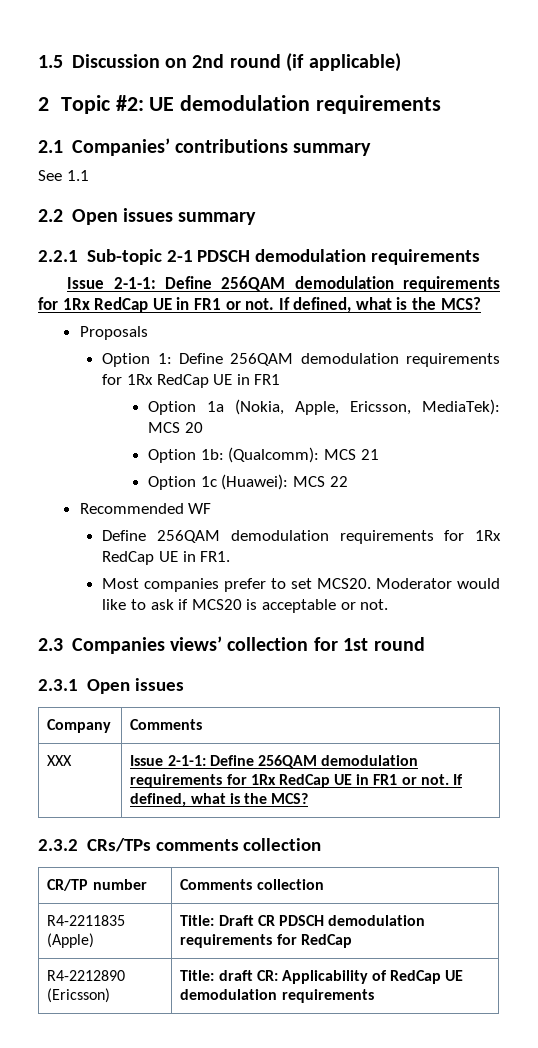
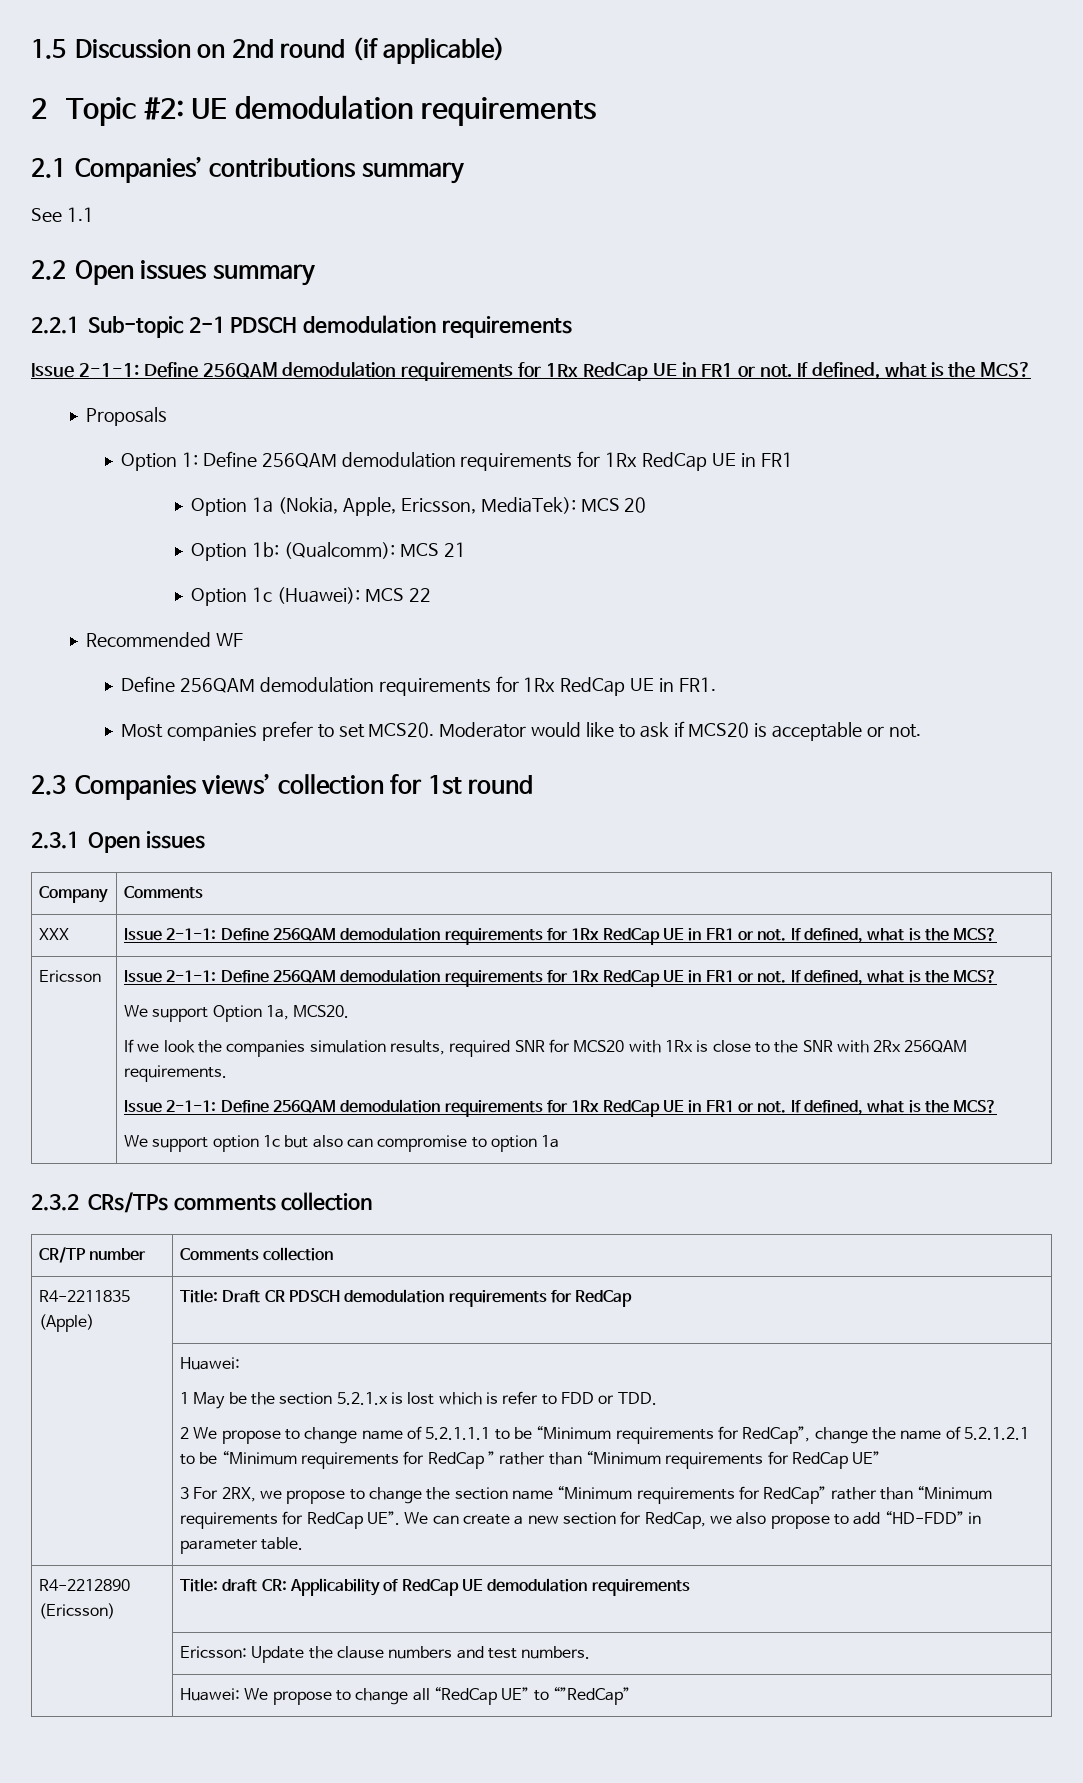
(309, 798) none -> [39,970,102,982] [124,969,998,987] [124,1005,350,1022] [124,1039,968,1057] [124,1065,228,1082] [124,1099,998,1117] [124,1135,560,1152] // Ericsson | Issue 2-1-1: Define 256QAM demodulation requirements for 1Rx RedCap UE in FR1 or not. If defined, what is the MCS? // We support Option 1a, MCS20. // If we look the companies simulation results, required SNR for MCS20 with 1Rx is close to the SNR with 2Rx 256QAM requirements. // Issue 2-1-1: Define 256QAM demodulation requirements for 1Rx RedCap UE in FR1 or not. If defined, what is the MCS? // We support option 1c but also can compromise to option 1a
(352, 941) none -> [180,1357,241,1370] [180,1391,657,1409] [180,1426,1029,1444] [180,1451,881,1469] [180,1486,993,1504] [180,1511,981,1529] [180,1537,304,1554] // | Huawei: // 1 May be the section 5.2.1.x is lost which is refer to FDD or TDD. // 2 We propose to change name of 5.2.1.1.1 to be “Minimum requirements for RedCap”, change the name of 5.2.1.2.1 to be “Minimum requirements for RedCap ” rather than “Minimum requirements for RedCap UE” // 3 For 2RX, we propose to change the section name “Minimum requirements for RedCap” rather than “Minimum requirements for RedCap UE”. We can create a new section for RedCap, we also propose to add “HD-FDD” in parameter table.
(374, 996) none -> [180,1646,591,1663] [180,1687,630,1705] // | Ericsson: Update the clause numbers and test numbers. // | Huawei: We propose to change all “RedCap UE” to “”RedCap”

